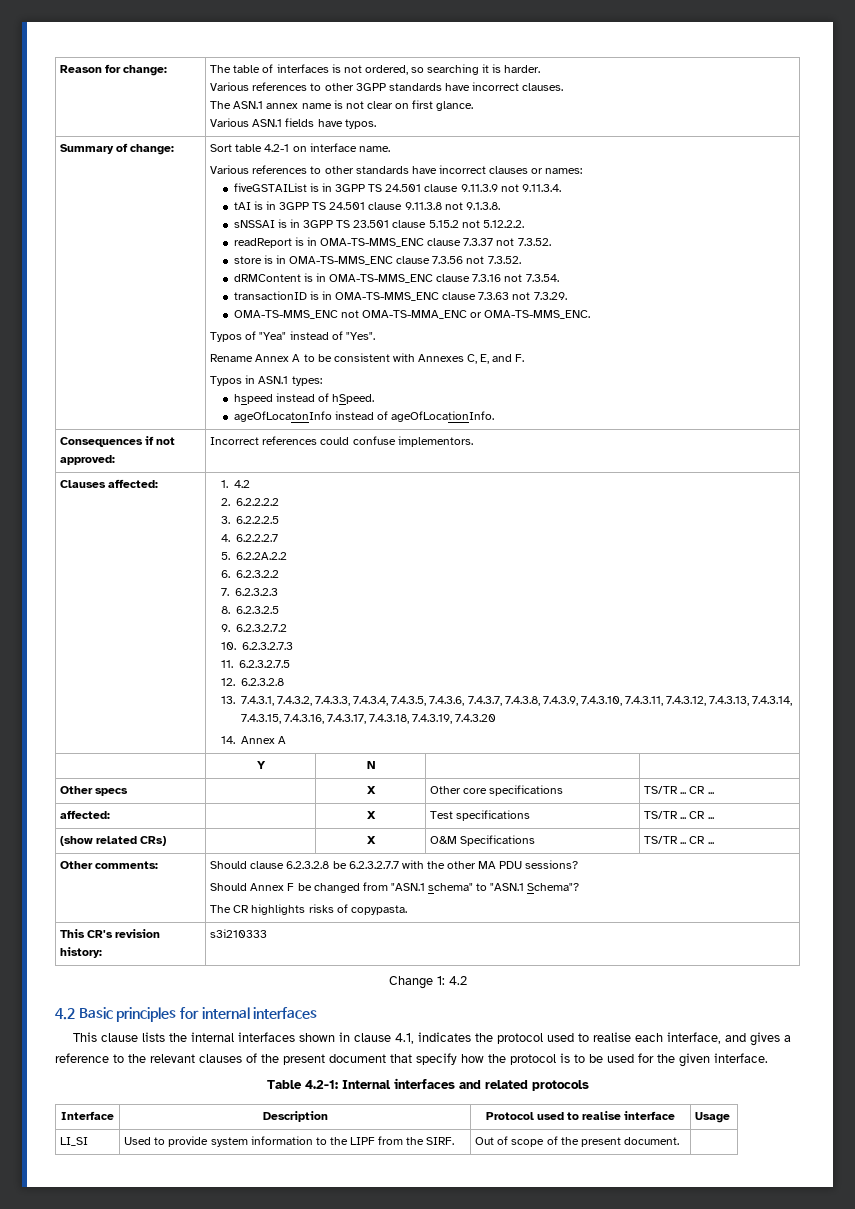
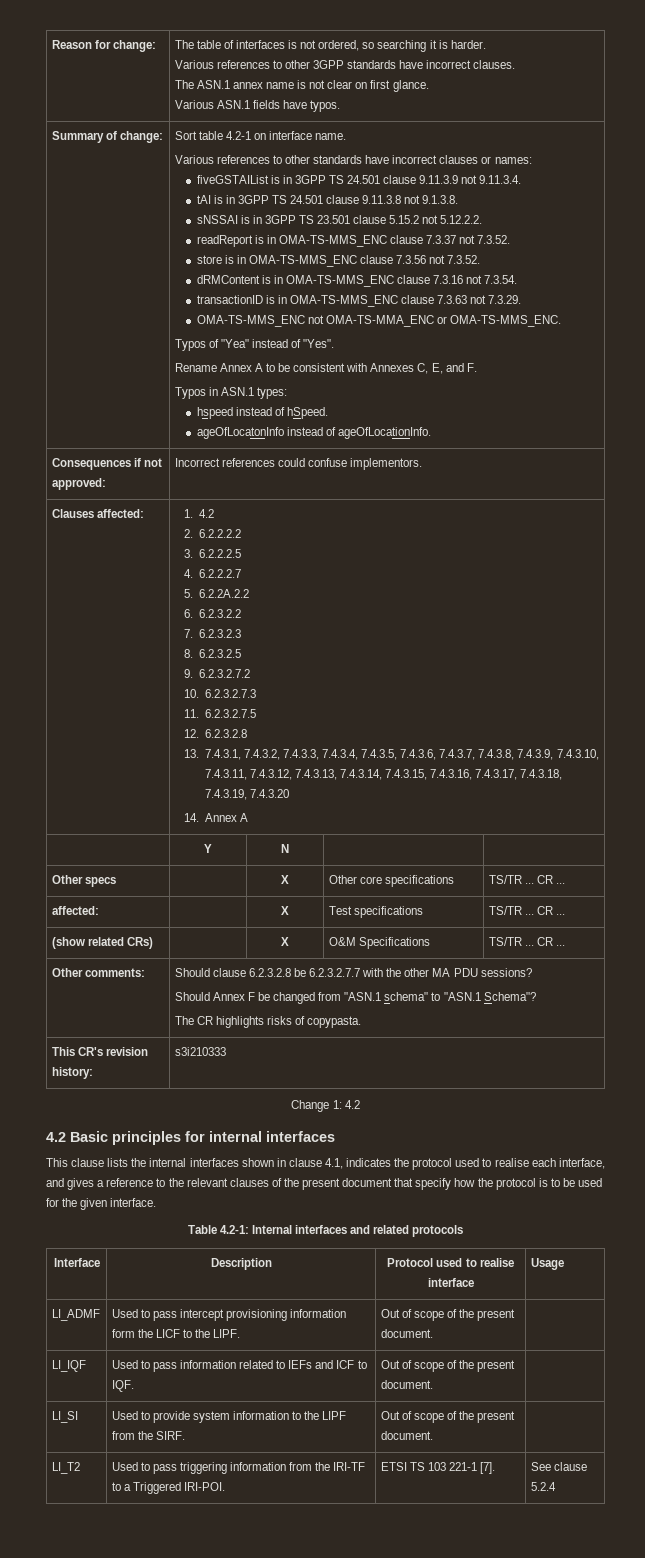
(731, 1117) none -> [51,1309,100,1321] [111,1309,347,1321] [111,1329,241,1338] [380,1309,516,1321] [380,1329,433,1338] [51,1360,86,1372] [111,1360,367,1372] [111,1380,134,1392] [380,1360,516,1372] [380,1380,433,1389] // LI_ADMF | Used to pass intercept provisioning information form the LICF to the LIPF. | Out of scope of the present document. | // LI_IQF | Used to pass information related to IEFs and ICF to IQF. | Out of scope of the present document. |
(679, 1141) none -> [51,1462,80,1474] [111,1462,366,1474] [111,1482,225,1494] [380,1462,496,1474] [530,1462,587,1471] [530,1482,556,1491] // LI_T2 | Used to pass triggering information from the IRI-TF to a Triggered IRI-POI. | ETSI TS 103 221-1 [7]. | See clause 5.2.4

